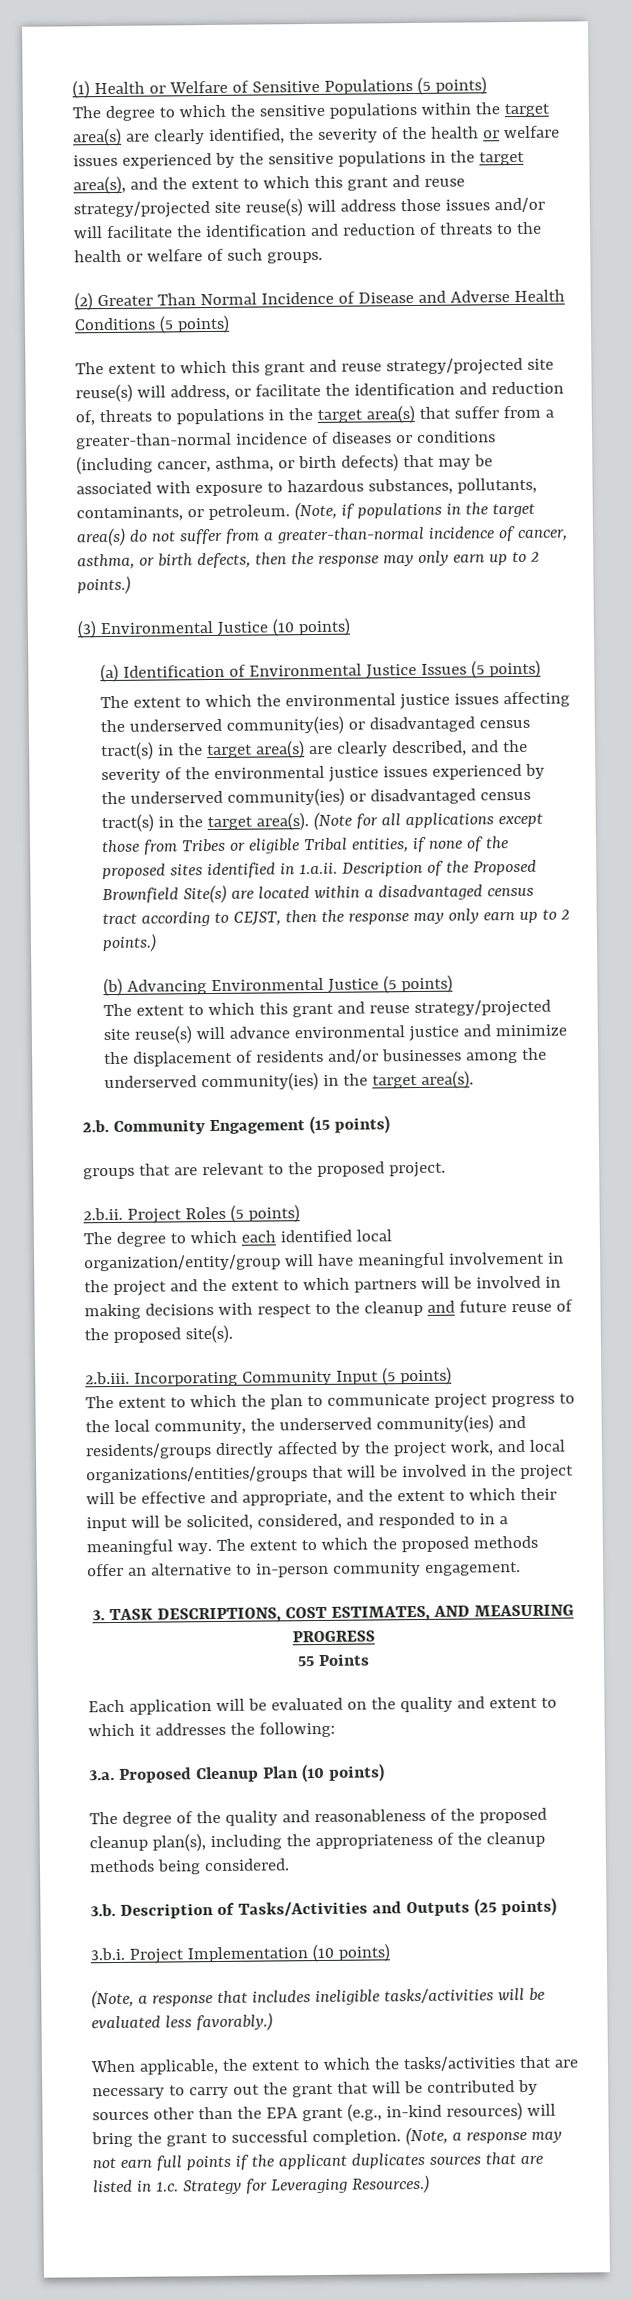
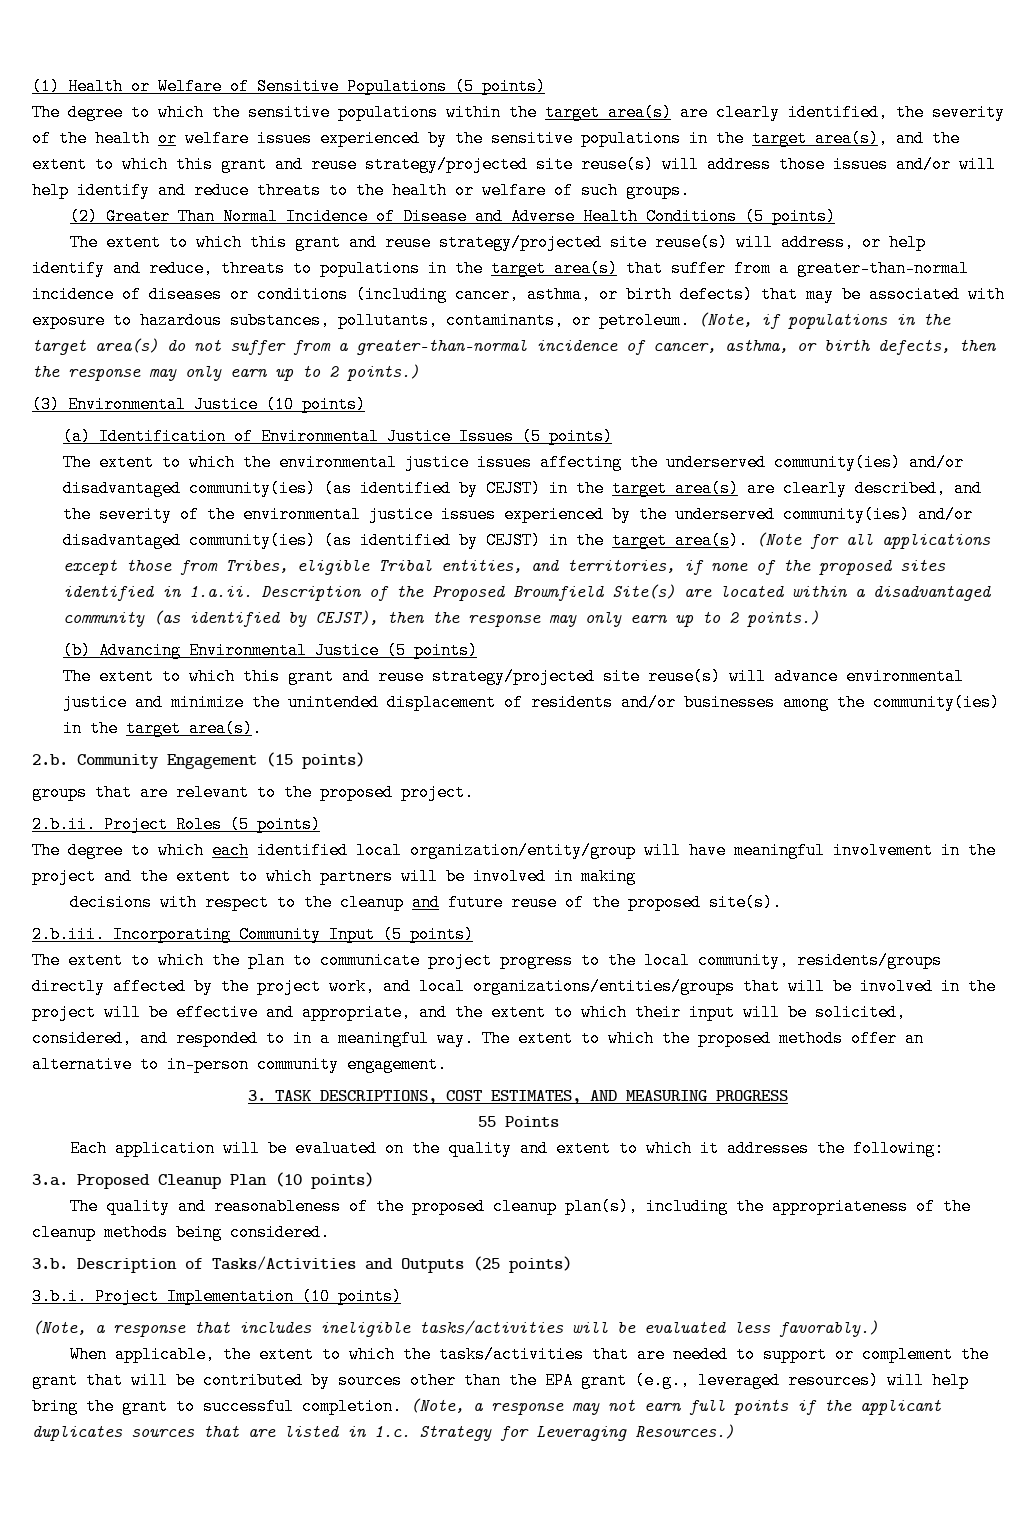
[105,222,437,239] facilitate the identification and reduction of -> [32,182,249,199] help identify and reduce
[254,381,564,397] [75,410,95,426] facilitate the identification and reduction of, -> [888,234,926,251] [32,260,213,277] help identify and reduce,
[347,716,530,733] [100,741,154,761] or disadvantaged census tract(s) -> [909,454,965,471] [63,480,542,497] and/or disadvantaged community(ies) (as identified by CEJST)
[348,788,531,805] [100,813,154,833] or disadvantaged census tract(s) -> [918,506,974,523] [63,532,542,549] and/or disadvantaged community(ies) (as identified by CEJST)
[180,838,246,853] Tribes or -> [225,559,289,573] Tribes,
(409, 845) none -> [531,559,676,573] and territories,
[486,887,534,897] [101,911,281,927] census tract according to CEJST, -> [63,610,379,627] community (as identified by CEJST),
(129, 1058) none -> [288,694,380,711] unintended
[103,1075,197,1089] underserved -> (866, 702) none
(141, 1311) none -> (636, 876) //
[249,1414,526,1434] the underserved community(ies) and -> (789, 960) none
[121,1810,221,1827] degree of the -> (98, 1206) none
[92,2084,260,2100] necessary to carry out -> [672,1346,953,1363] needed to support or complement
[385,2104,442,2118] in-kind -> [698,1372,780,1389] leveraged
(556, 2109) none -> [932,1372,969,1389] help

